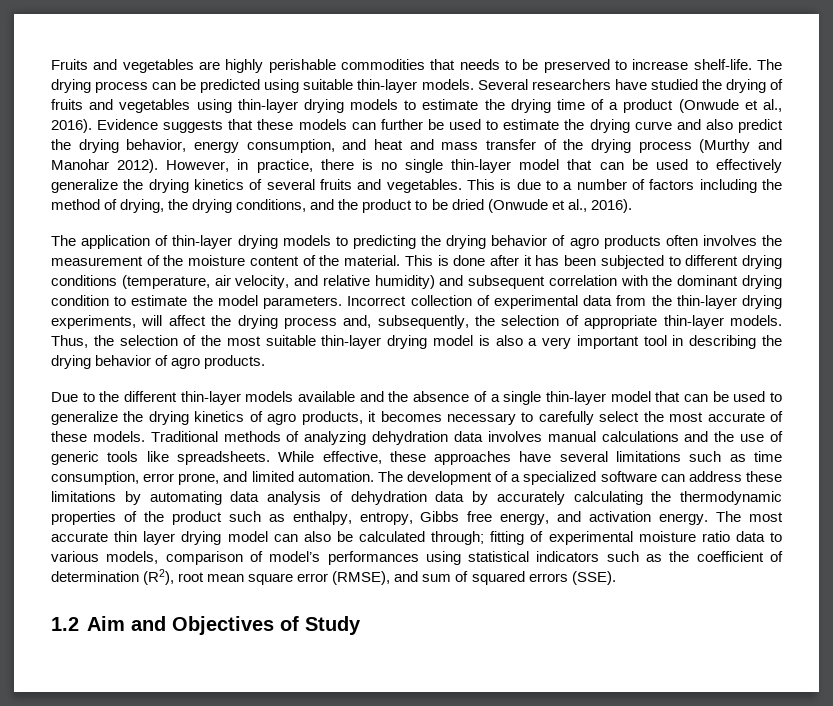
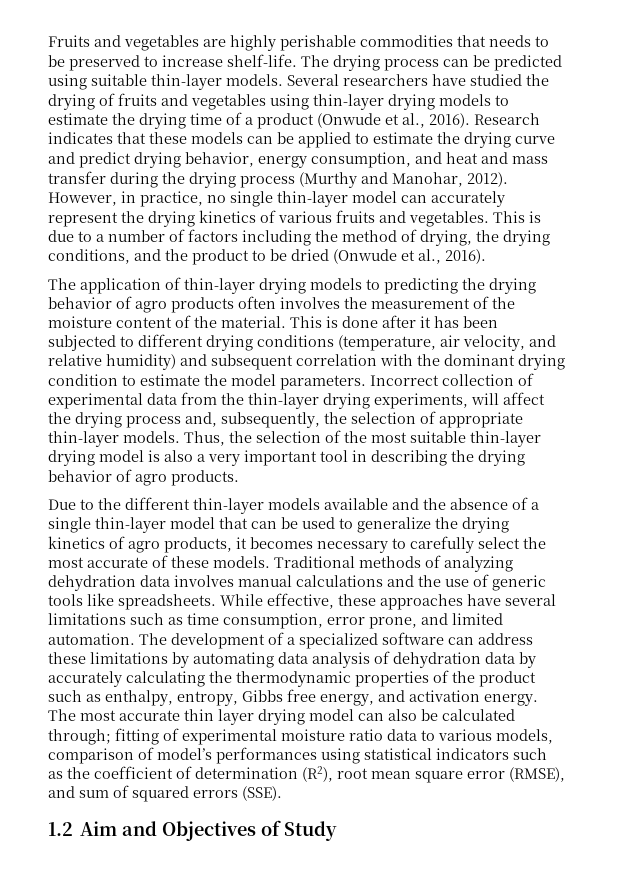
[97,119,224,133] Evidence suggests -> [474,113,540,125] [48,132,113,144] Research indicates
[380,119,482,130] further be used -> [277,132,351,148] be applied
[705,119,784,133] [51,139,71,150] also predict the -> [79,152,131,168] predict
[543,139,557,150] of -> [110,172,158,188] during
[51,159,109,170] Manohar -> [392,172,463,187] Manohar,
[320,159,373,170] there is -> (203, 199) none
[567,159,782,173] [51,179,315,193] that can be used to effectively generalize the drying kinetics of several -> [401,191,505,207] [48,210,332,227] can accurately represent the drying kinetics of various

